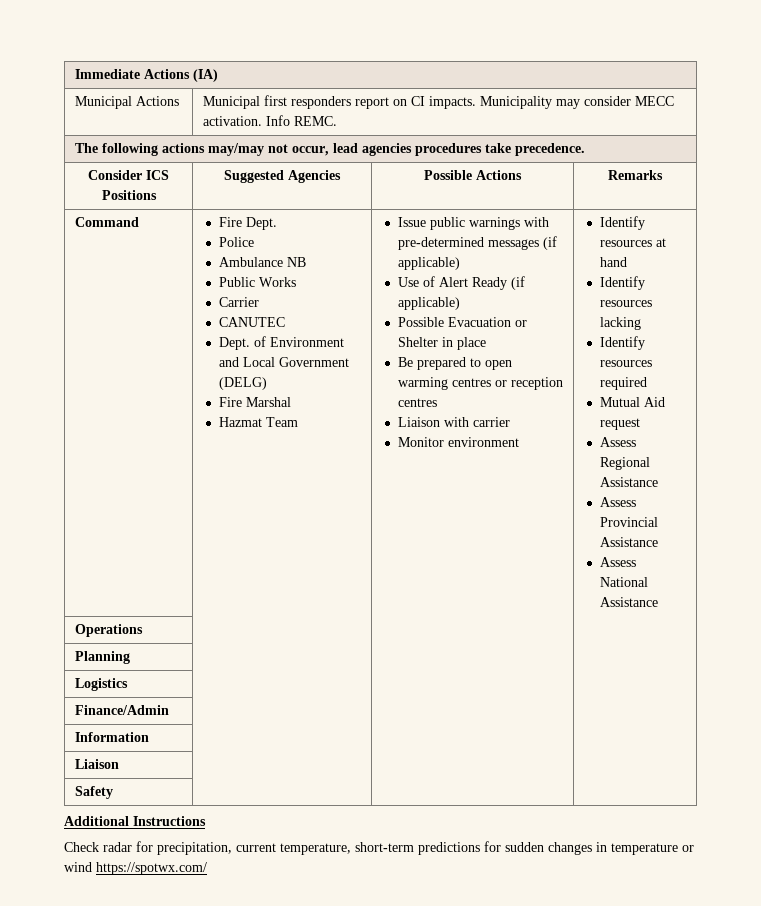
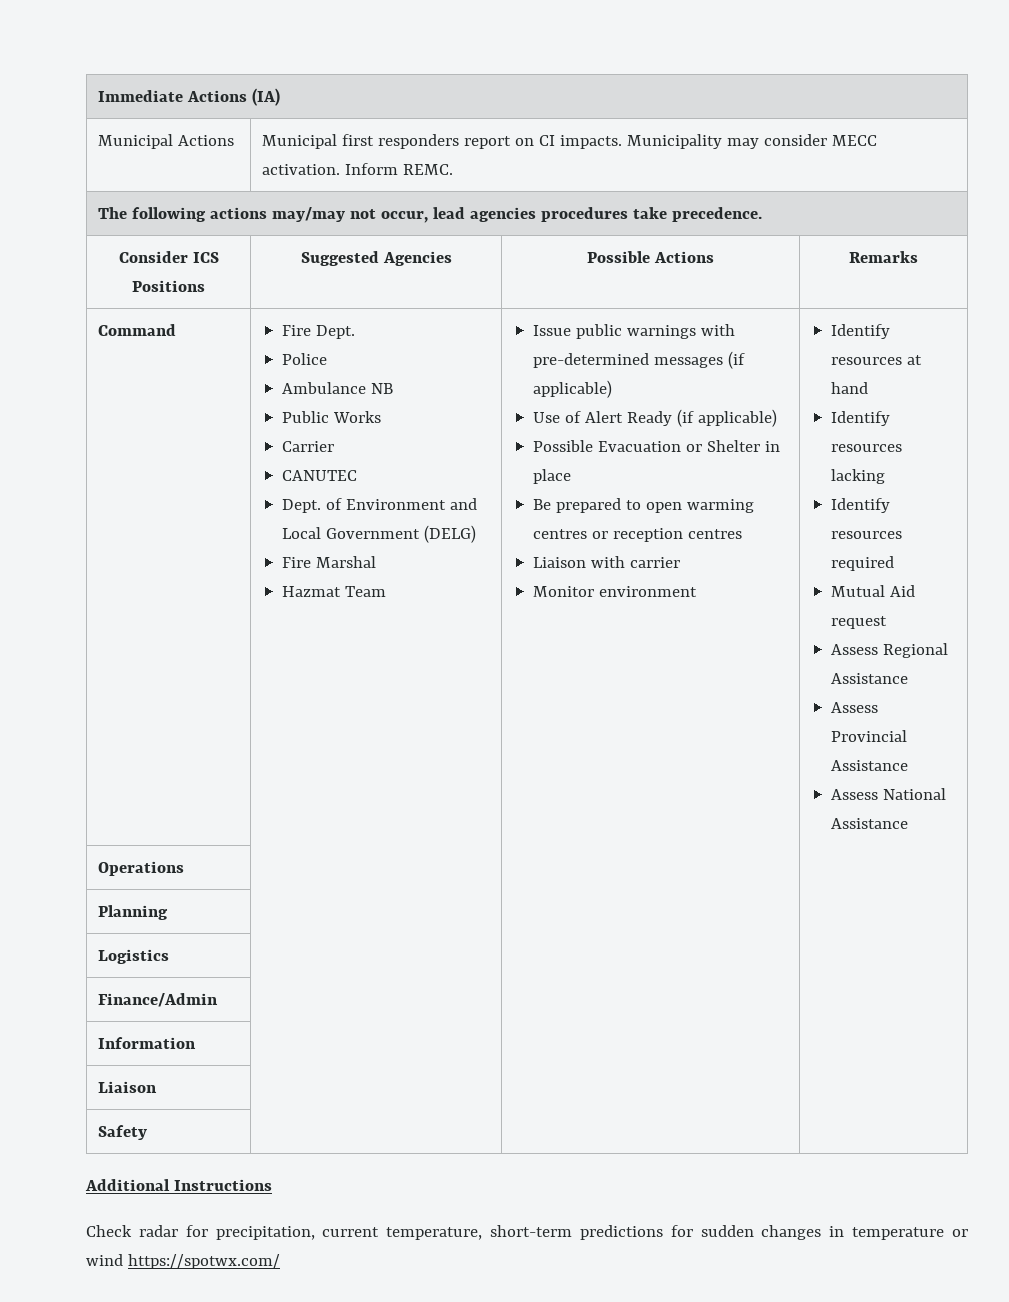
[266,115,291,126] Info -> [344,163,398,175] Inform

